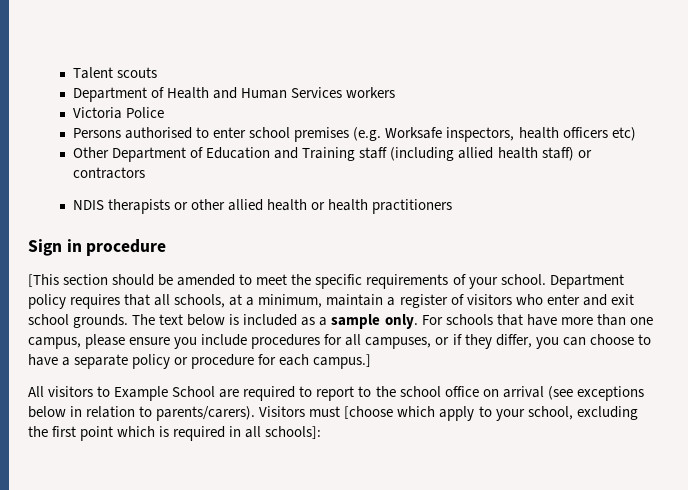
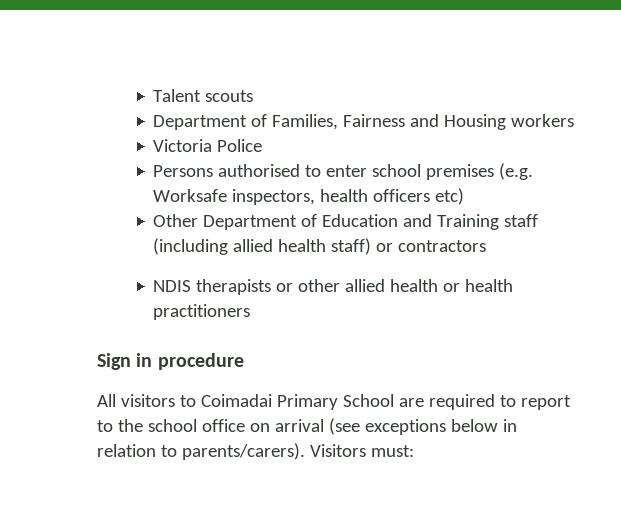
[167,87,343,99] Health and Human Services -> [272,114,507,130] Families, Fairness and Housing
[28,274,624,289] [28,294,634,309] [28,314,653,329] [28,334,651,349] [28,354,372,369] // [This section should be amended to meet the specific requirements of your school. Department policy requires that all schools, at a minimum, maintain a register of visitors who enter and exit school grounds. The text below is included as a sample only. For schools that have more than one campus, please ensure you include procedures for all campuses, or if they differ, you can choose to have a separate policy or procedure for each campus.] -> (244, 361) none
[114,386,169,401] Example -> [200,394,338,410] Coimadai Primary
[309,406,638,421] [28,426,322,441] must [choose which apply to your school, excluding the first point which is required in all schools]: -> [370,445,414,457] must:

